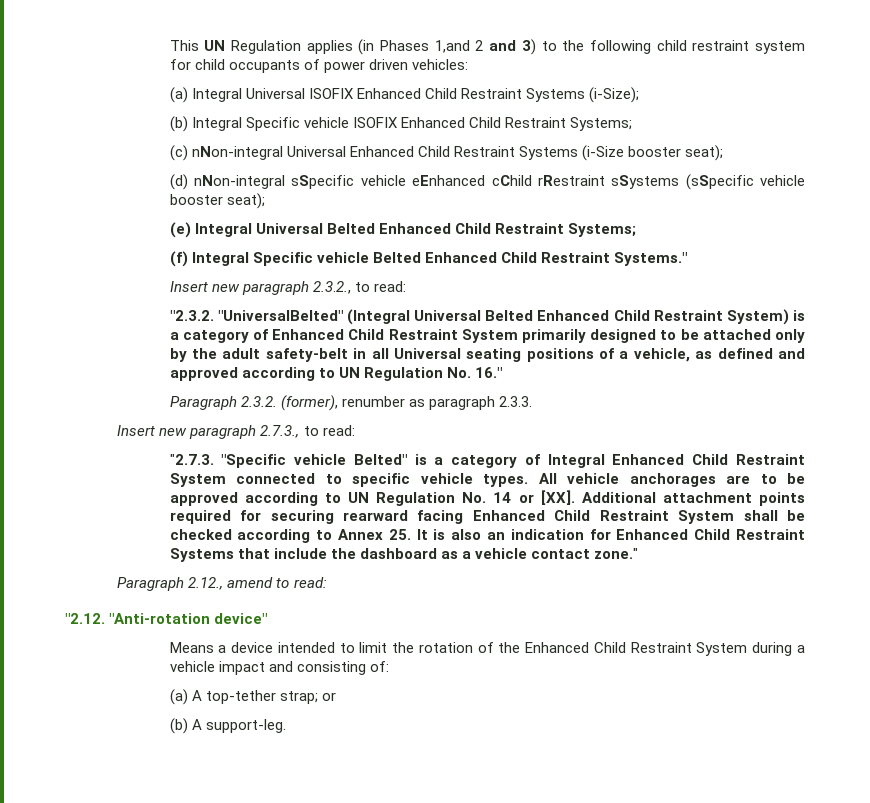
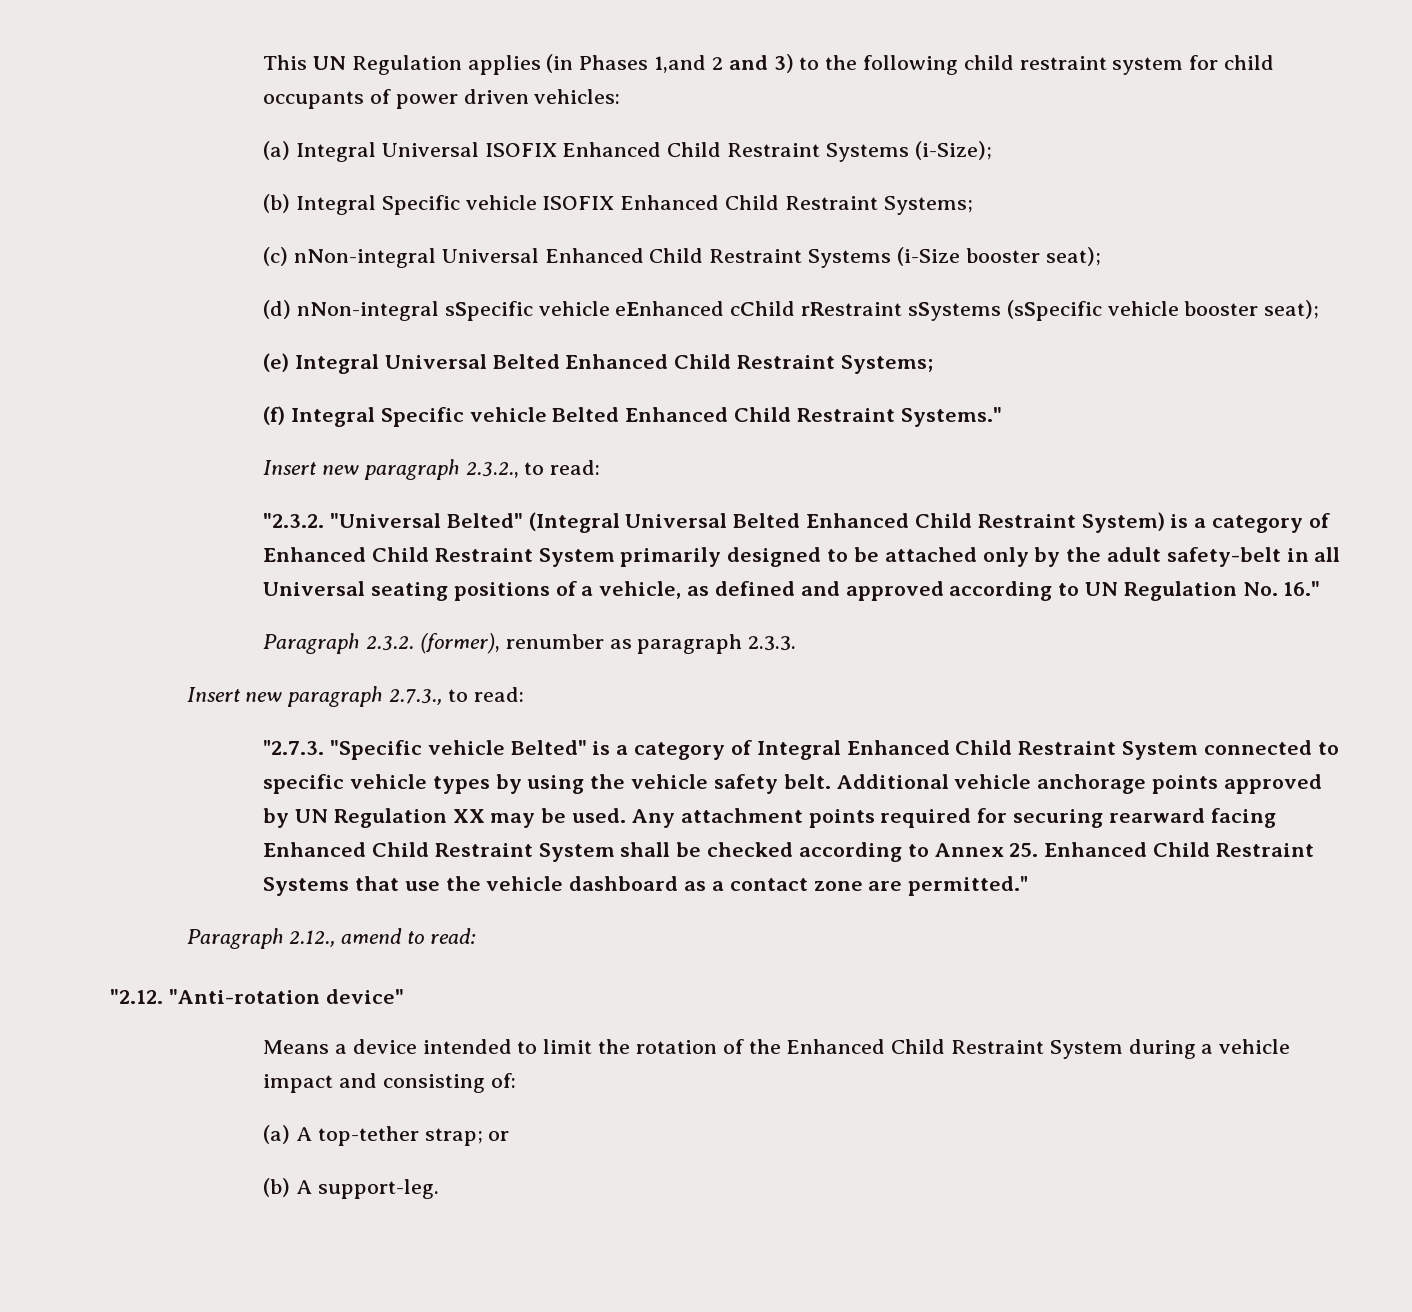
[217,310,343,321] "UniversalBelted" -> [330,513,523,528] "Universal Belted"
[483,473,805,487] [169,490,656,506] types. All vehicle anchorages are to be approved according to UN Regulation No. 14 or [XX]. Additional -> [432,774,1322,794] [263,808,675,828] types by using the vehicle safety belt. Additional vehicle anchorage points approved by UN Regulation XX may be used. Any
[416,529,611,540] It is also an indication for -> (1039, 850) none
[273,548,639,559] include the dashboard as a vehicle contact zone." -> [404,876,1029,896] use the vehicle dashboard as a contact zone are permitted."

